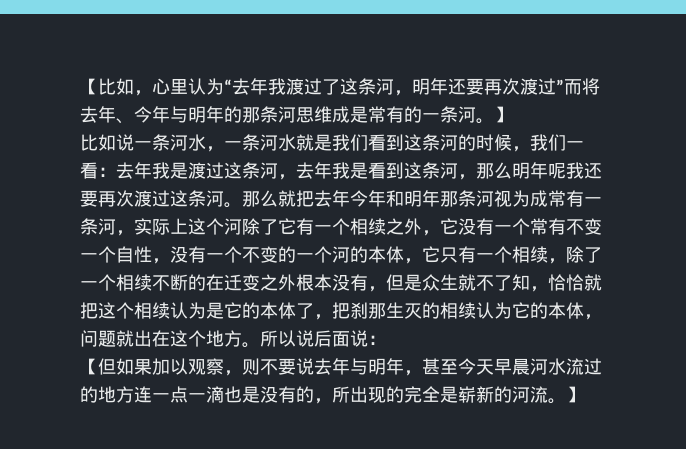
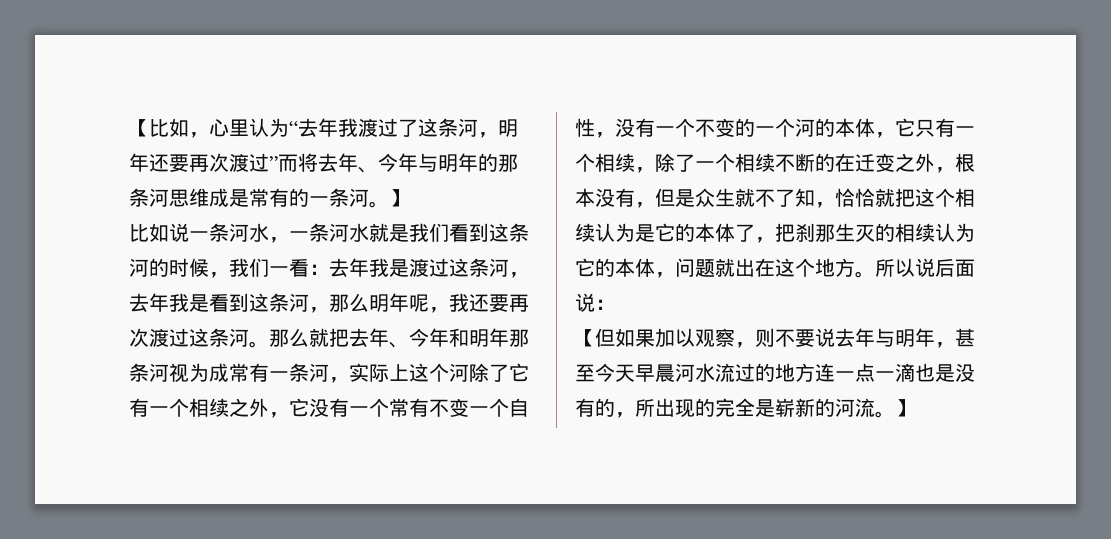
(566, 171) none -> [429,307,449,313] ，
(350, 198) none -> [389,342,409,348] 、
(296, 282) none -> [935,167,955,173] ，

